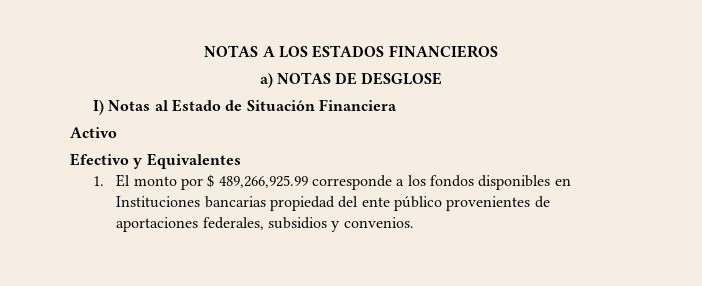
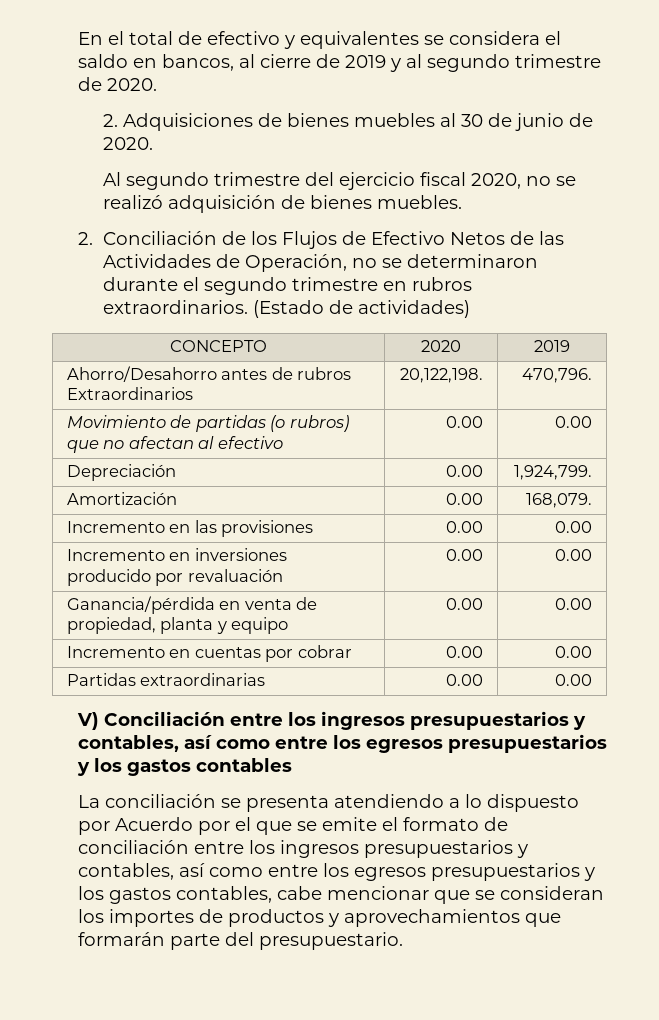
[204,45,498,58] [259,72,443,88] [93,99,398,115] [70,127,117,138] [70,153,241,169] [93,174,571,190] [116,196,550,211] [116,217,414,232] NOTAS A LOS ESTADOS FINANCIEROS // a) NOTAS DE DESGLOSE // I) Notas al Estado de Situación Financiera // Activo // Efectivo y Equivalentes // 1. El monto por $ 489,266,925.99 corresponde a los fondos disponibles en Instituciones bancarias propiedad del ente público provenientes de aportaciones federales, subsidios y convenios. -> [77,31,561,49] [77,54,601,72] [77,77,157,91] [103,113,594,131] [103,137,154,150] [103,172,577,190] [103,195,463,213] [77,231,565,249] [103,254,539,272] [103,277,473,295] [103,300,471,318] [170,340,267,352] [421,340,461,352] [534,340,570,352] [66,366,352,382] [66,387,193,400] [400,368,484,383] [522,368,593,383] [66,415,349,432] [66,436,283,453] [446,416,484,428] [555,416,593,428] [66,464,176,481] [446,465,484,477] [514,465,593,480] [66,492,177,505] [446,493,484,505] [526,493,593,508] [66,520,314,537] [446,521,484,533] [555,521,593,533] [66,548,287,561] [66,569,283,586] [446,549,484,561] [555,549,593,561] [66,596,318,614] [66,617,289,634] [446,598,484,610] [555,598,593,610] [66,645,352,662] [446,646,484,658] [555,646,593,658] [66,673,266,686] [446,674,484,686] [555,674,593,686] [76,711,586,730] [77,734,607,753] [76,758,292,776] [77,794,579,812] [77,817,508,835] [77,840,528,858] [77,863,595,881] [77,886,604,904] [77,909,561,927] [77,932,403,950] En el total de efectivo y equivalentes se considera el saldo en bancos, al cierre de 2019 y al segundo trimestre de 2020. // 2. Adquisiciones de bienes muebles al 30 de junio de 2020. // Al segundo trimestre del ejercicio fiscal 2020, no se realizó adquisición de bienes muebles. // 2. Conciliación de los Flujos de Efectivo Netos de las Actividades de Operación, no se determinaron durante el segundo trimestre en rubros extraordinarios. (Estado de actividades) // CONCEPTO | 2020 | 2019 // Ahorro/Desahorro antes de rubros Extraordinarios | 20,122,198. | 470,796. // Movimiento de partidas (o rubros) que no afectan al efectivo | 0.00 | 0.00 // Depreciación | 0.00 | 1,924,799. // Amortización | 0.00 | 168,079. // Incremento en las provisiones | 0.00 | 0.00 // Incremento en inversiones producido por revaluación | 0.00 | 0.00 // Ganancia/pérdida en venta de propiedad, planta y equipo | 0.00 | 0.00 // Incremento en cuentas por cobrar | 0.00 | 0.00 // Partidas extraordinarias | 0.00 | 0.00 // V) Conciliación entre los ingresos presupuestarios y contables, así como entre los egresos presupuestarios y los gastos contables // La conciliación se presenta atendiendo a lo dispuesto por Acuerdo por el que se emite el formato de conciliación entre los ingresos presupuestarios y contables, así como entre los egresos presupuestarios y los gastos contables, cabe mencionar que se consideran los importes de productos y aprovechamientos que formarán parte del presupuestario.

